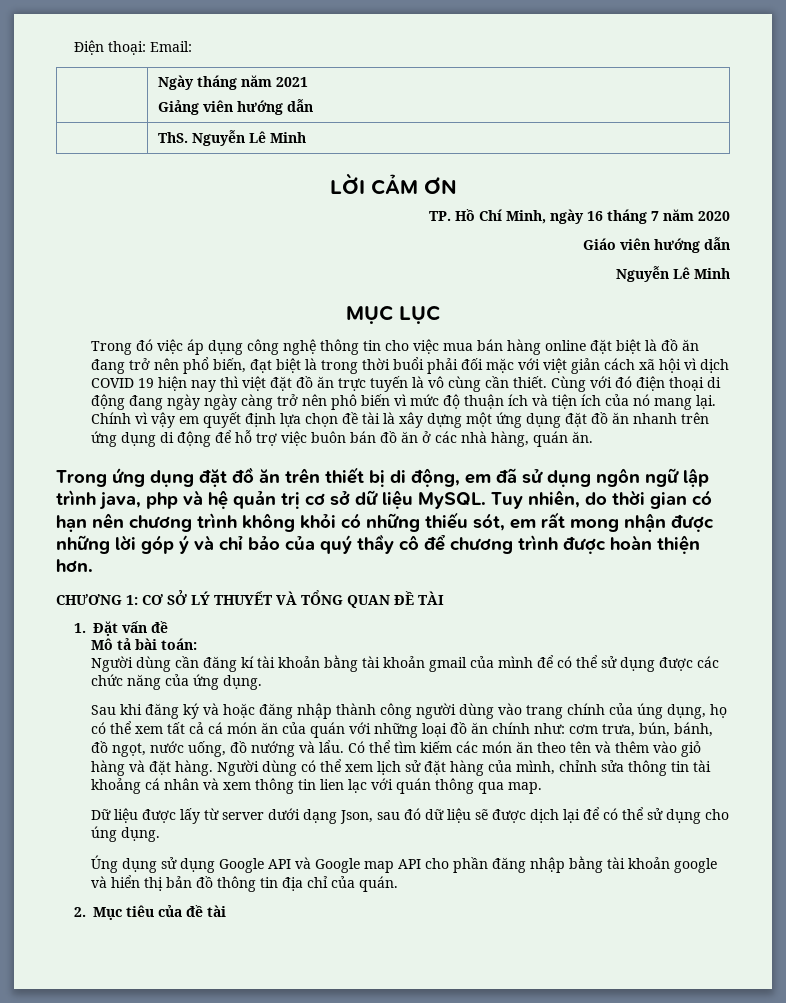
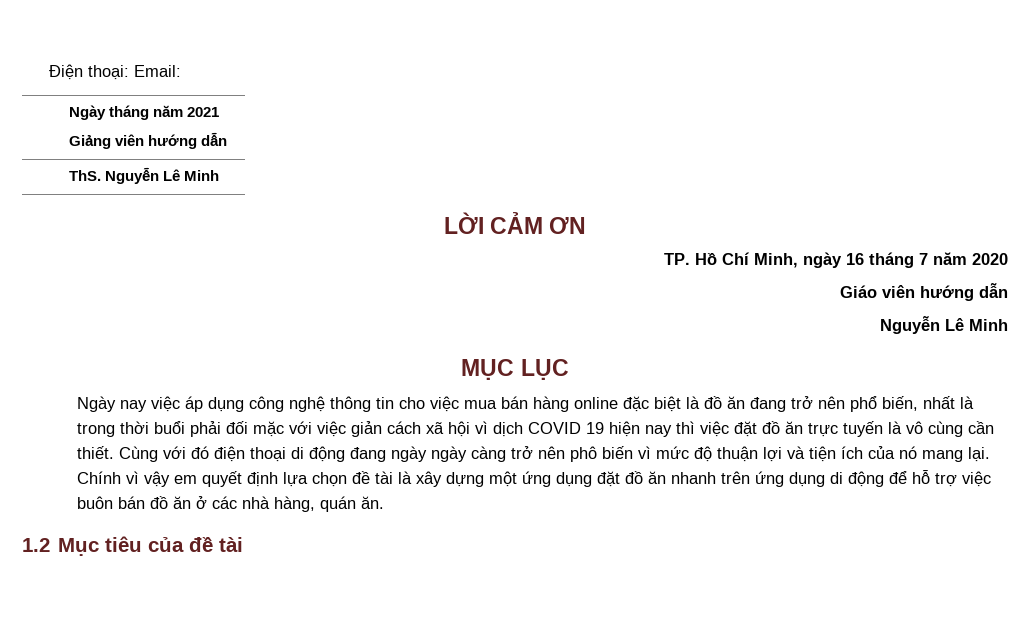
[91,339,154,355] Trong đó -> [76,396,147,412] Ngày nay
[590,339,613,354] đặt -> [622,396,649,412] đặc
[250,358,302,373] đạt biệt -> [922,396,955,409] nhất
[543,358,568,373] việt -> [316,421,346,437] việc
[242,376,267,391] việt -> [699,421,729,437] việc
[508,394,529,406] ích -> [762,447,782,462] lợi
[56,467,709,487] [56,490,712,510] [56,512,714,532] [56,534,700,554] [56,559,93,572] [56,590,444,608] [73,621,168,636] [91,638,198,650] [91,655,720,672] [91,674,263,690] [91,703,728,719] [91,721,714,738] [91,740,702,757] [91,759,712,776] [91,778,543,794] [91,807,730,824] [91,826,161,842] [91,855,718,873] [91,875,399,892] [73,907,86,917] Trong ứng dụng đặt đồ ăn trên thiết bị di động, em đã sử dụng ngôn ngữ lập trình java, php và hệ quản trị cơ sở dữ liệu MySQL. Tuy nhiên, do thời gian có hạn nên chương trình không khỏi có những thiếu sót, em rất mong nhận được những lời góp ý và chỉ bảo của quý thầy cô để chương trình được hoàn thiện hơn. // CHƯƠNG 1: CƠ SỞ LÝ THUYẾT VÀ TỔNG QUAN ĐỀ TÀI // 1. Đặt vấn đề // Mô tả bài toán: // Người dùng cần đăng kí tài khoản bằng tài khoản gmail của mình để có thể sử dụng được các chức năng của ứng dụng. // Sau khi đăng ký và hoặc đăng nhập thành công người dùng vào trang chính của úng dụng, họ có thể xem tất cả cá món ăn của quán với những loại đồ ăn chính như: cơm trưa, bún, bánh, đồ ngọt, nước uống, đồ nướng và lẩu. Có thể tìm kiếm các món ăn theo tên và thêm vào giỏ hàng và đặt hàng. Người dùng có thể xem lịch sử đặt hàng của mình, chỉnh sửa thông tin tài khoảng cá nhân và xem thông tin lien lạc với quán thông qua map. // Dữ liệu được lấy từ server dưới dạng Json, sau đó dữ liệu sẽ được dịch lại để có thể sử dụng cho úng dụng. // Úng dụng sử dụng Google API và Google map API cho phần đăng nhập bằng tài khoản google và hiển thị bản đồ thông tin địa chỉ của quán. // 2. -> [22,538,50,552] 1.2

